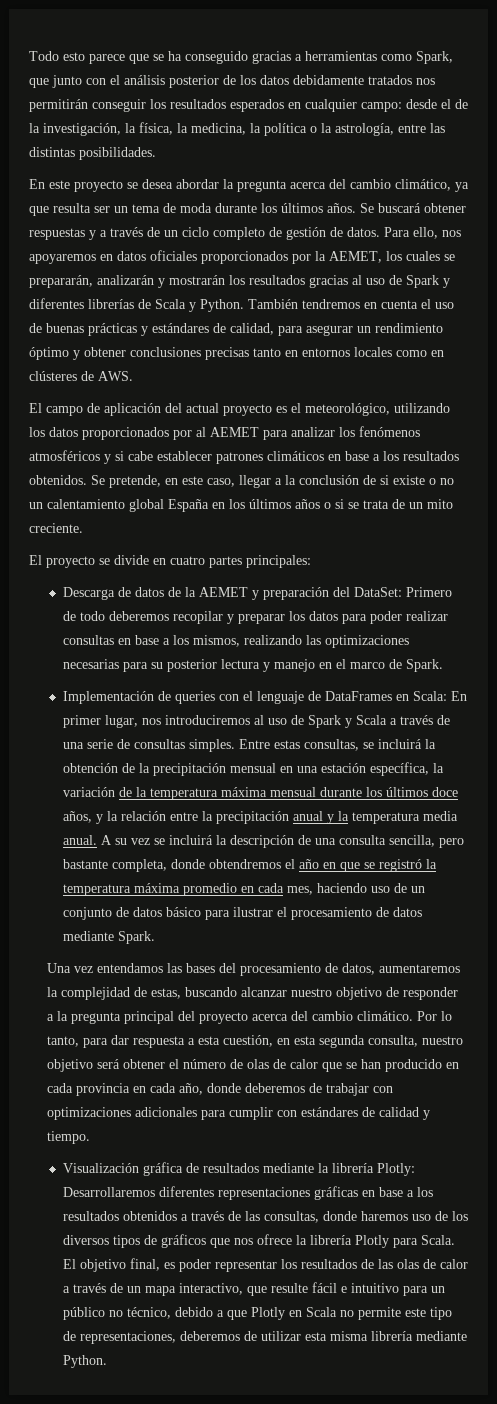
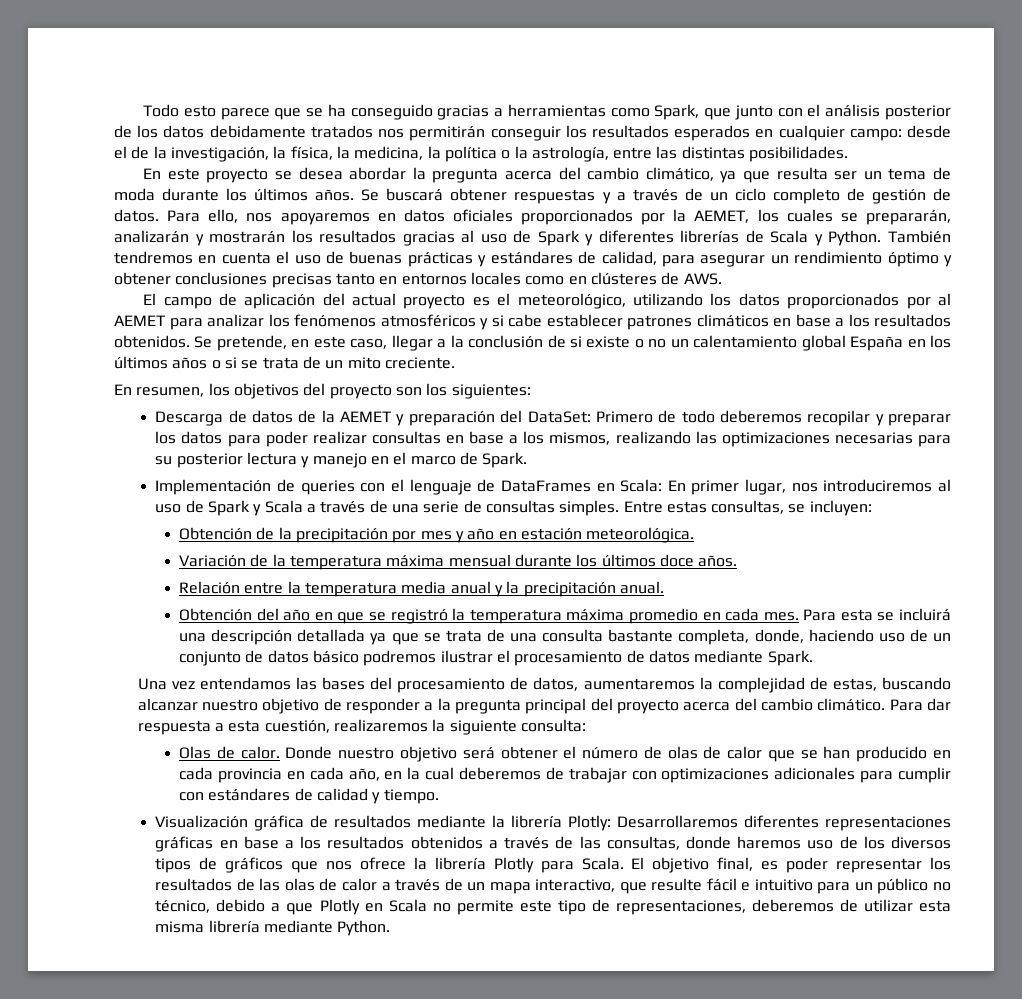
[29,555,311,568] El proyecto se divide en cuatro partes principales: -> [114,383,531,399] En resumen, los objetivos del proyecto son los siguientes:
[377,739,436,749] [62,762,444,776] [62,787,115,797] incluirá la obtención de la precipitación mensual en una estación específica, la variación -> [809,500,872,516] [179,527,695,543] [179,555,247,567] incluyen: // Obtención de la precipitación por mes y año en estación meteorológica. // Variación
[62,811,289,824] años, y la relación entre la precipitación -> [698,555,738,567] [179,581,447,597] años. // Relación entre la temperatura media
[351,811,458,824] temperatura media -> [523,582,616,597] precipitación
[100,835,464,848] [62,859,295,872] A su vez se incluirá la descripción de una consulta sencilla, pero bastante completa, donde obtendremos el -> [179,608,279,621] // Obtención del
[286,886,313,895] mes, -> [763,608,951,621] [179,629,804,645] mes. Para esta se incluirá una descripción detallada ya que se trata de una consulta bastante completa, donde,
[204,910,230,920] para -> [363,650,437,666] podremos
[417,1011,453,1021] [47,1036,109,1048] Por lo tanto, para -> [889,699,923,711] Para
[277,1035,419,1048] en esta segunda consulta, -> [334,719,587,735] [179,746,333,759] realizaremos la siguiente consulta: // Olas de calor. Donde
[207,1083,242,1093] donde -> [384,767,455,780] en la cual

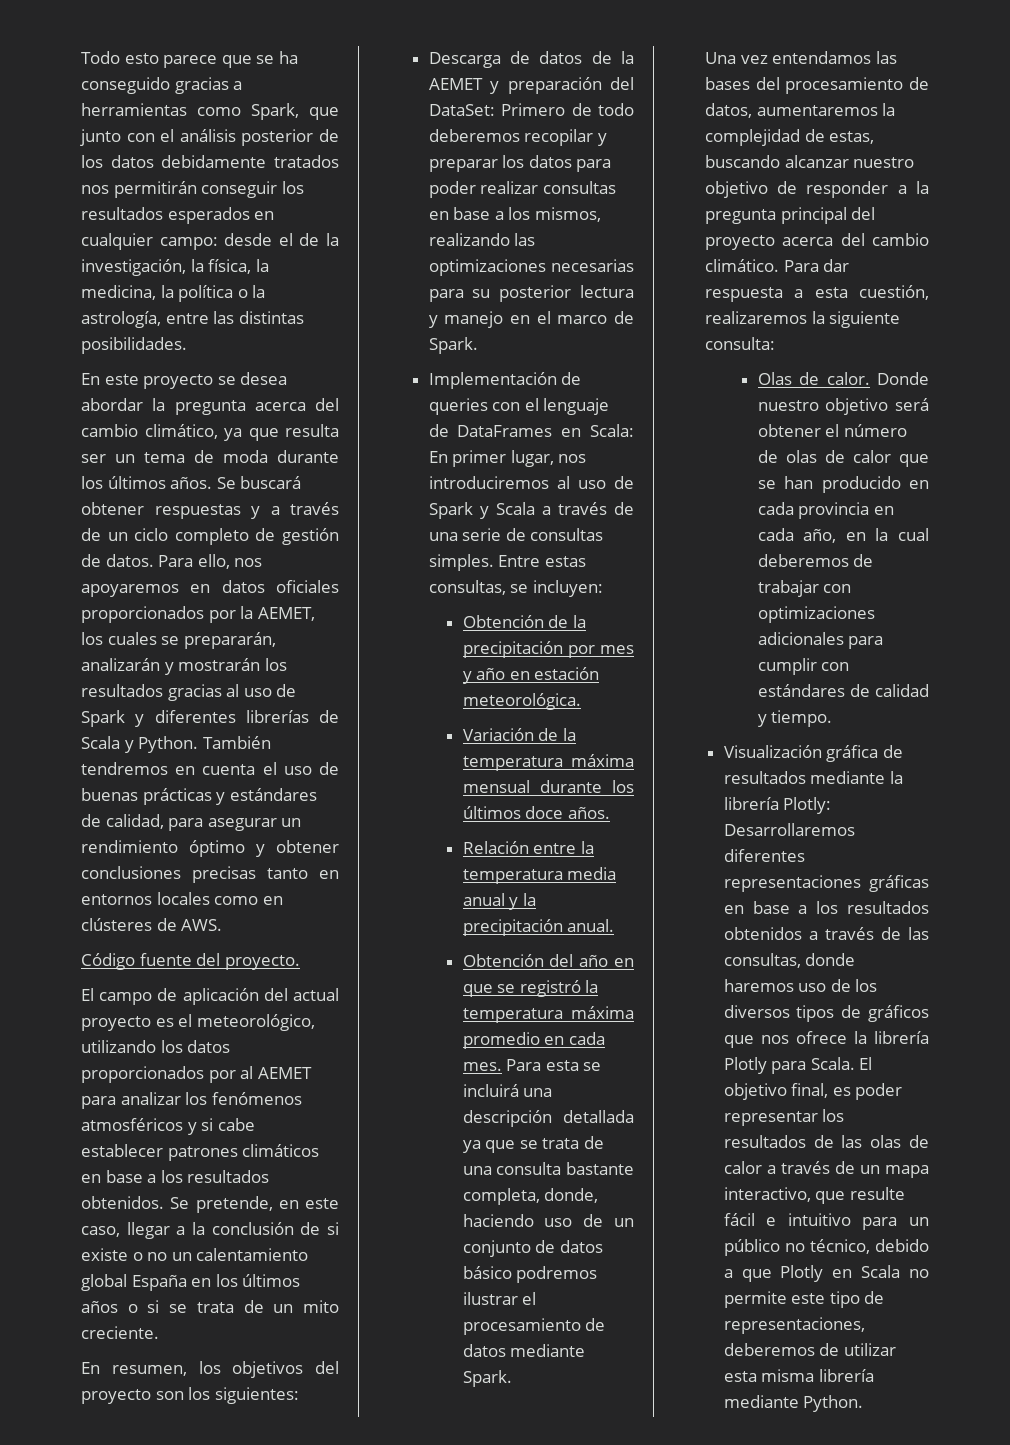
(722, 279) none -> [81,953,300,970] // Código fuente del proyecto.

